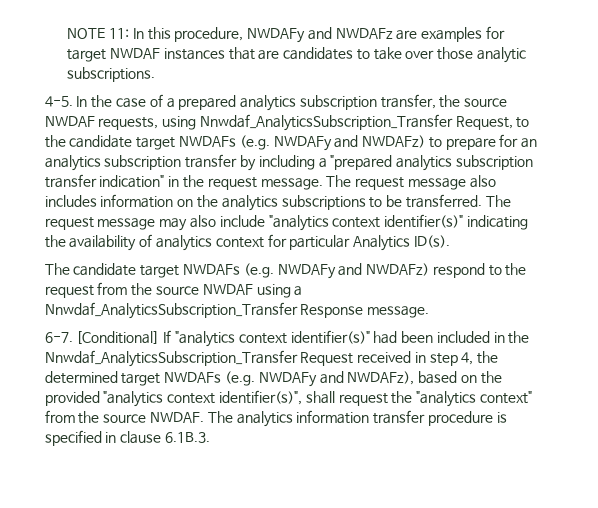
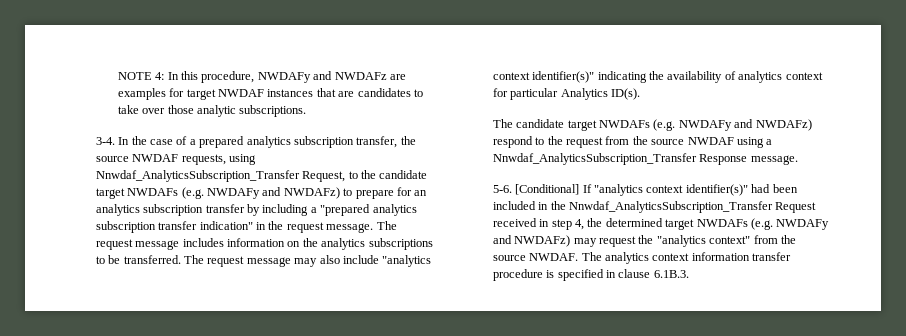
[108,28,129,39] 11: -> [155,72,165,80] 4:
[44,96,73,107] 4-5. -> [95,137,115,145] 3-4.
[469,175,496,188] also -> (180, 245) none
[44,332,73,343] 6-7. -> [492,185,512,193] 5-6.
[347,371,502,385] [44,390,335,407] NWDAFz), based on the provided "analytics context identifier(s)", shall -> [514,235,597,247] NWDAFz) may
(293, 419) none -> [652,253,690,261] context

